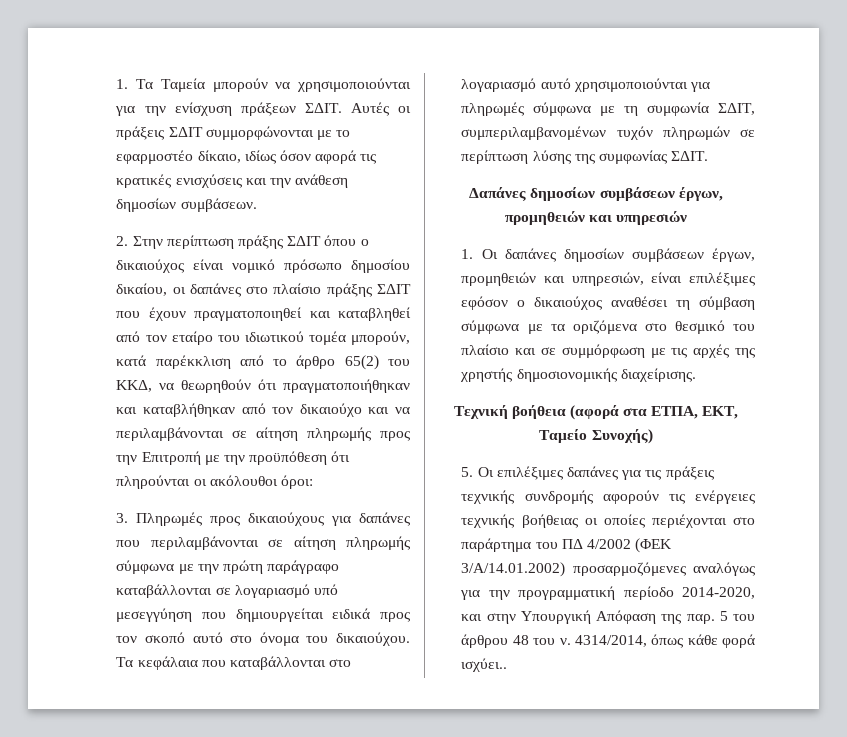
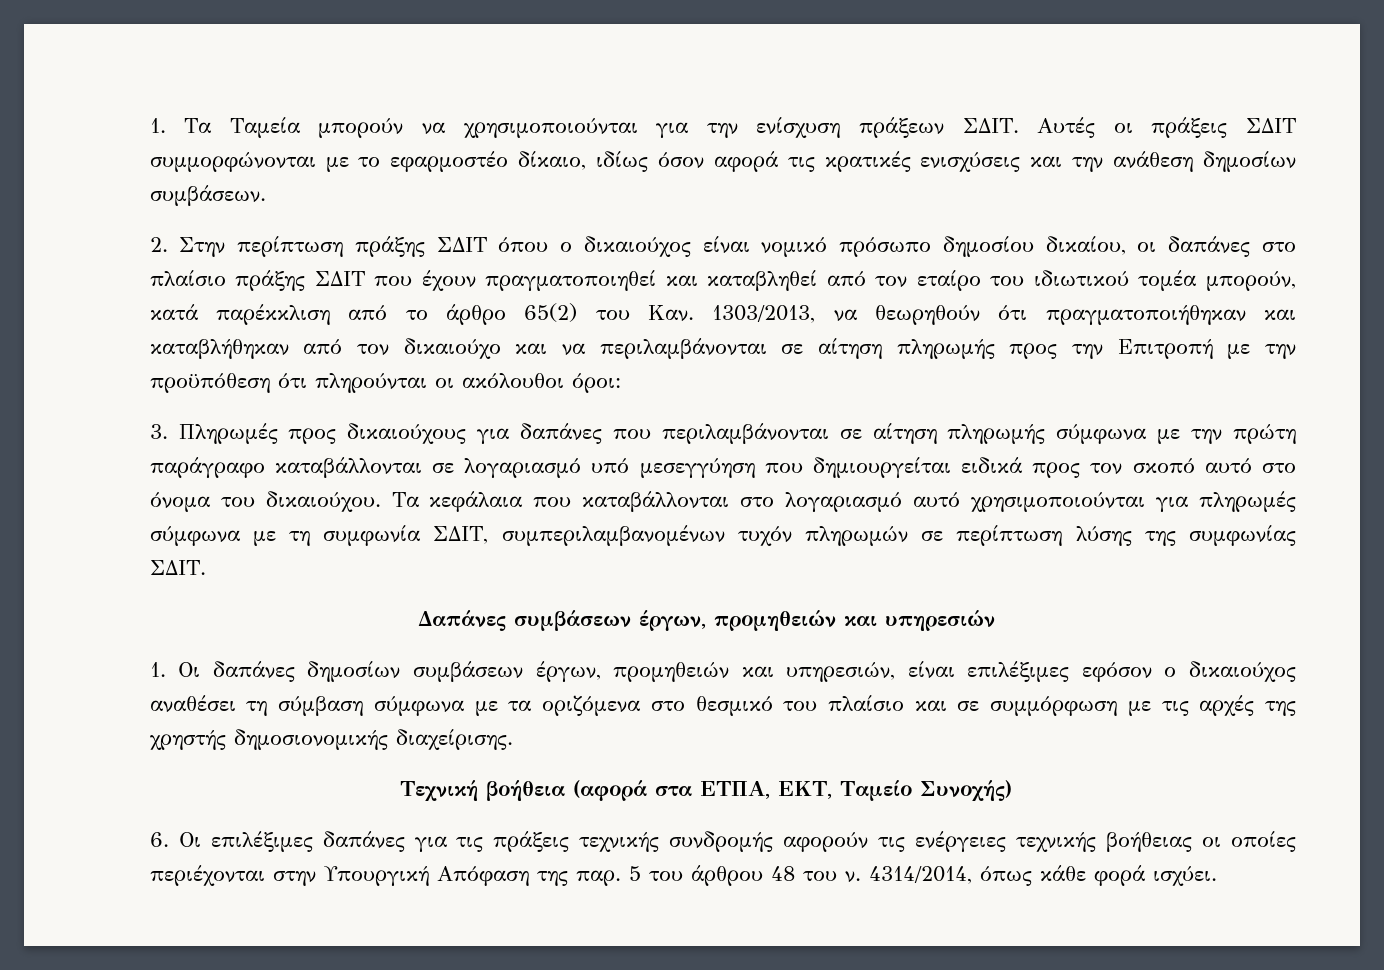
[116,380,153,392] ΚΚΔ, -> [648,305,816,323] Καν. 1303/2013,
[530,187,596,201] δημοσίων -> (506, 620) none
[461,467,474,477] 5. -> [149,832,169,847] 6.
[733,517,755,525] [461,538,673,553] [461,562,755,577] [460,586,755,600] [461,614,483,621] στο παράρτημα του ΠΔ 4/2002 (ΦΕΚ 3/Α/14.01.2002) προσαρμοζόμενες αναλόγως για την προγραμματική περίοδο 2014-2020, και -> (265, 875) none
[461,658,508,672] ισχύει.. -> [1152,866,1217,886] ισχύει.

